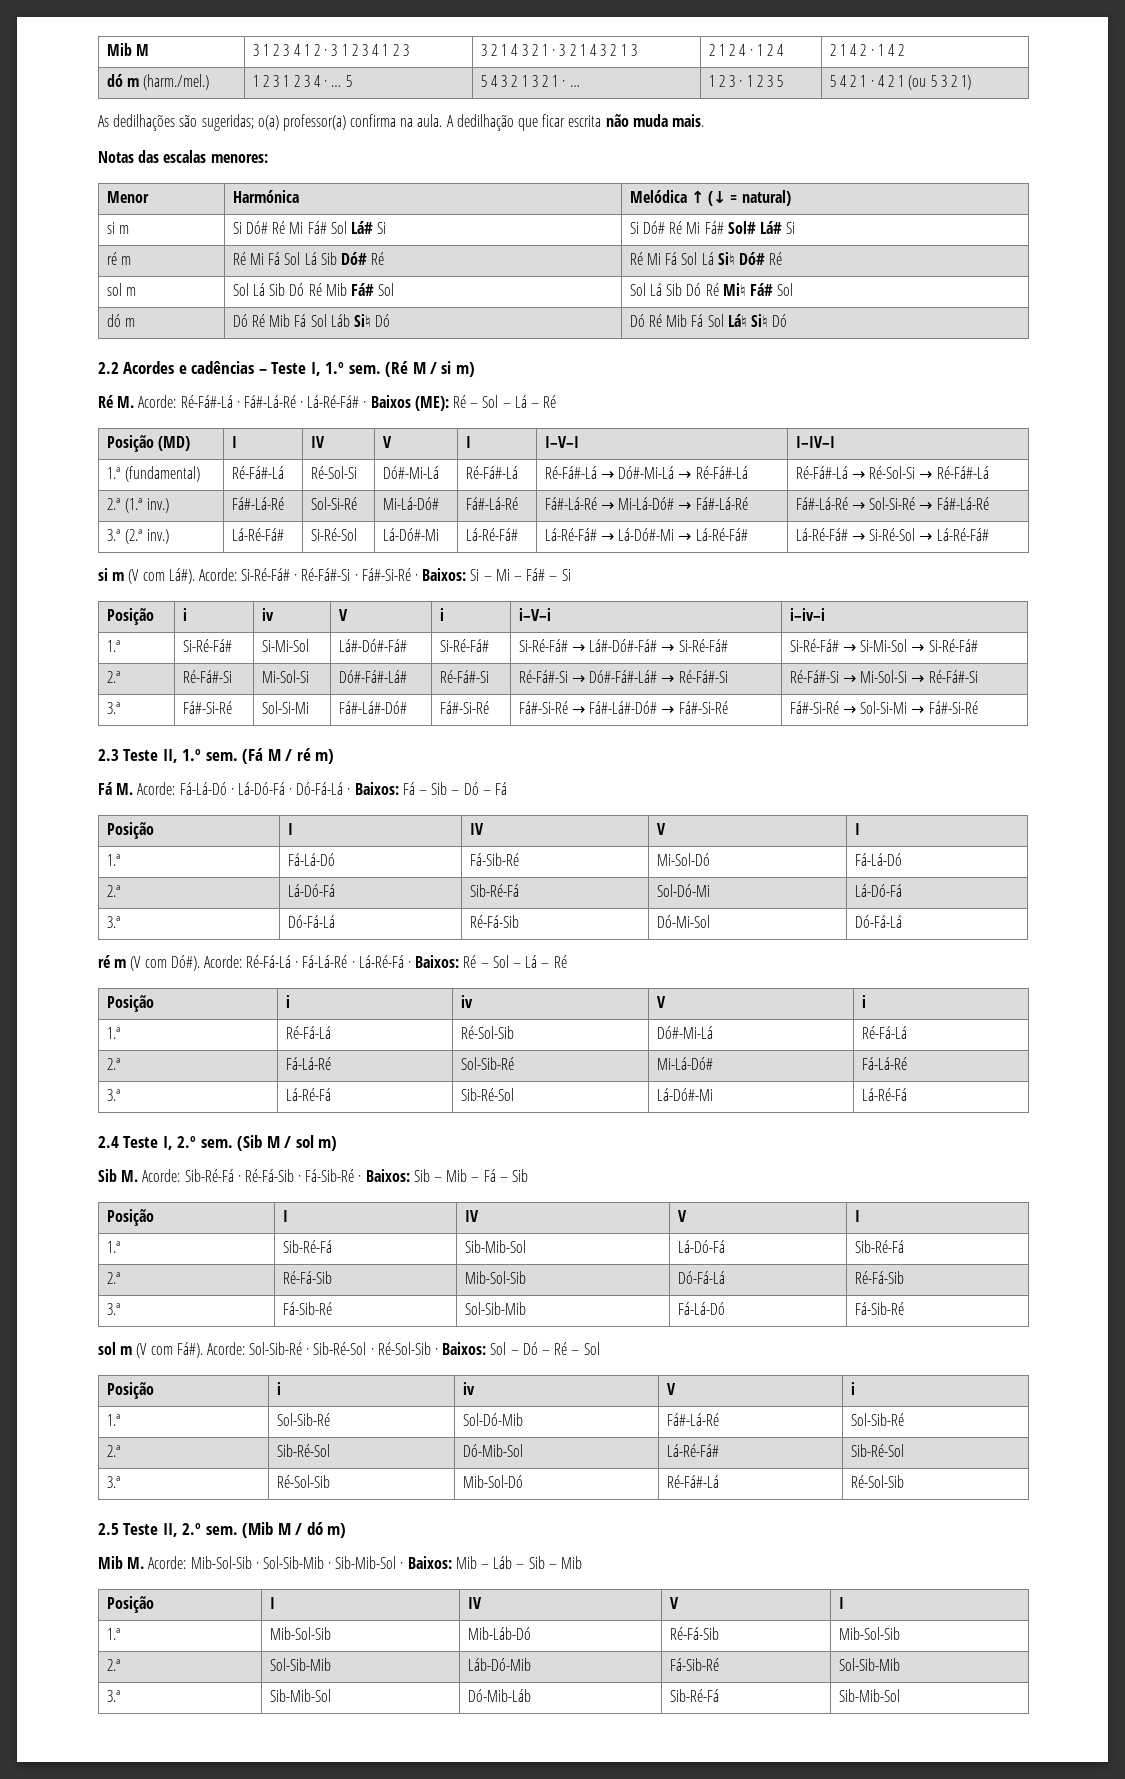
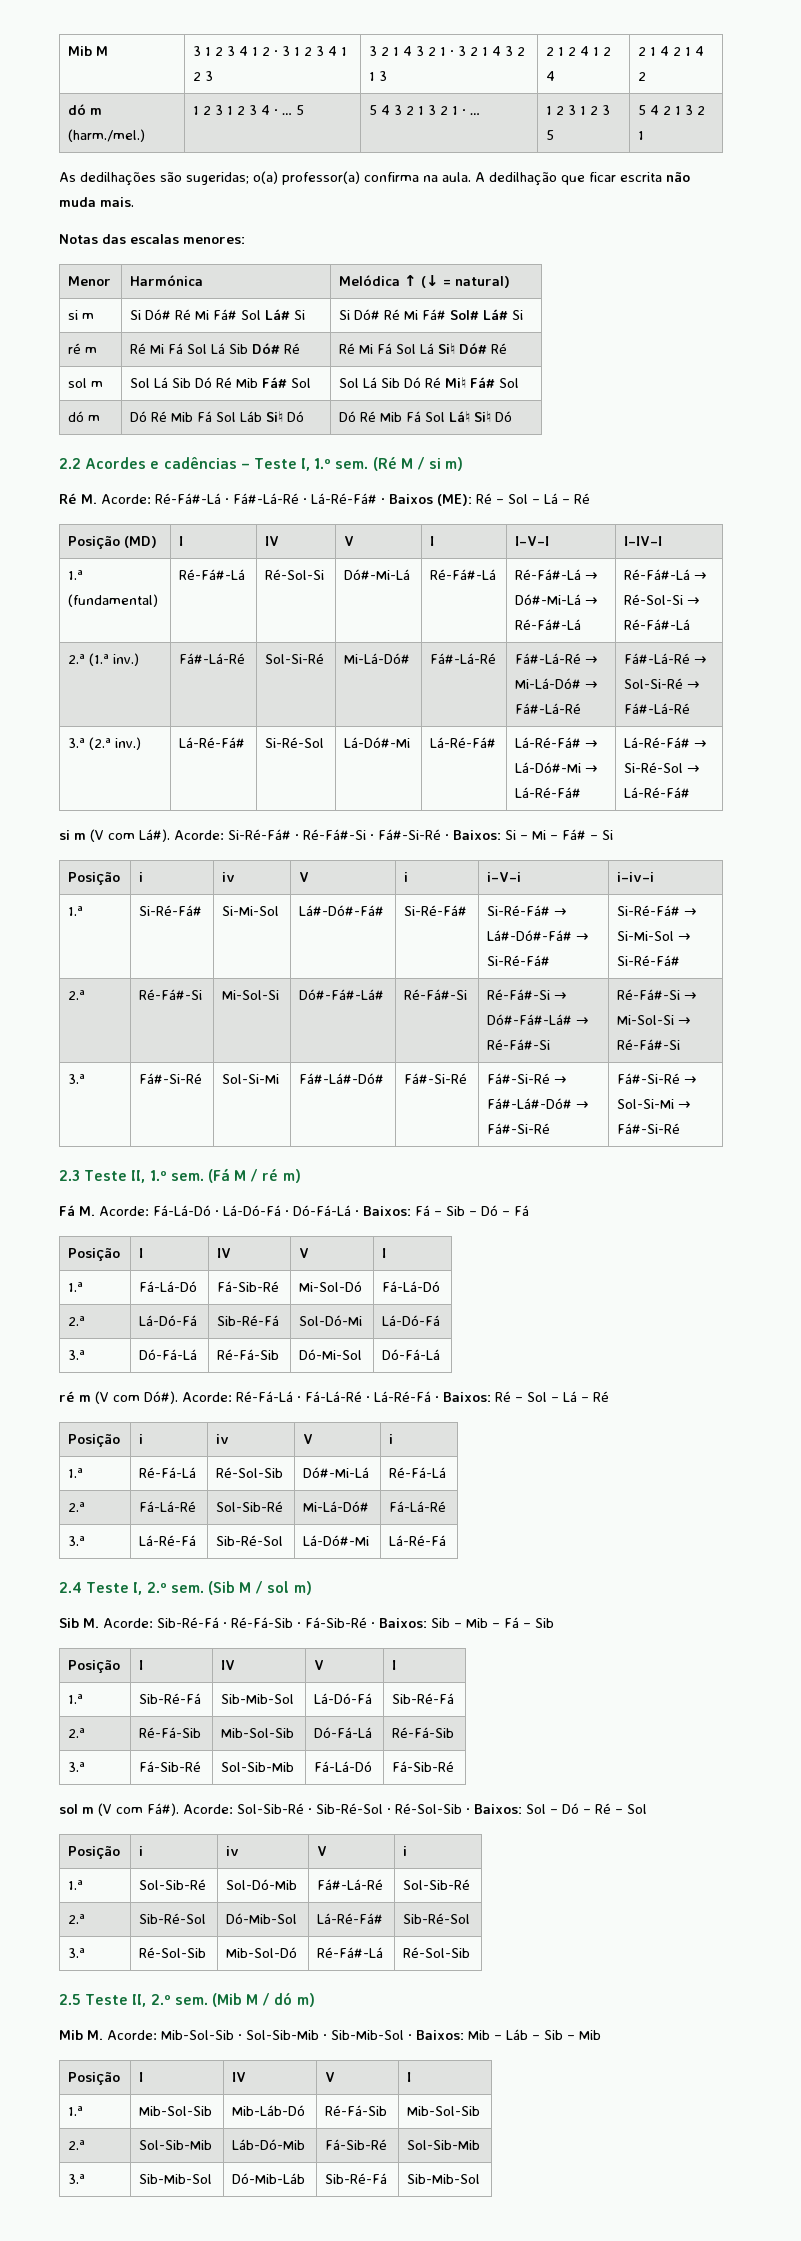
[749,49,753,56] · -> (590, 51) none
[870,49,874,56] · -> (682, 51) none
[739,80,743,87] · -> (577, 110) none
[870,75,972,90] · 4 2 1 (ou 5 3 2 1) -> [685,105,706,115] [638,131,645,140] 3 2 1

